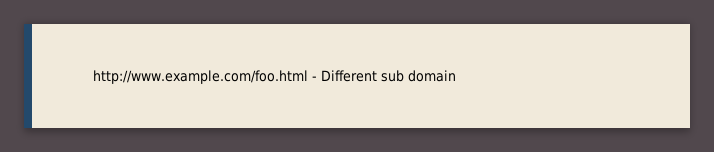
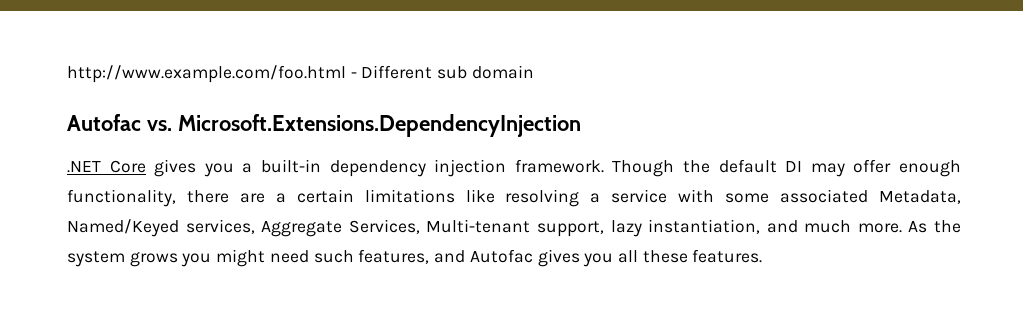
(456, 76) none -> [67,114,581,137] [67,159,962,177] [67,189,961,207] [67,219,962,237] [67,249,763,267] // Autofac vs. Microsoft.Extensions.DependencyInjection // .NET Core gives you a built-in dependency injection framework. Though the default DI may offer enough functionality, there are a certain limitations like resolving a service with some associated Metadata, Named/Keyed services, Aggregate Services, Multi-tenant support, lazy instantiation, and much more. As the system grows you might need such features, and Autofac gives you all these features.

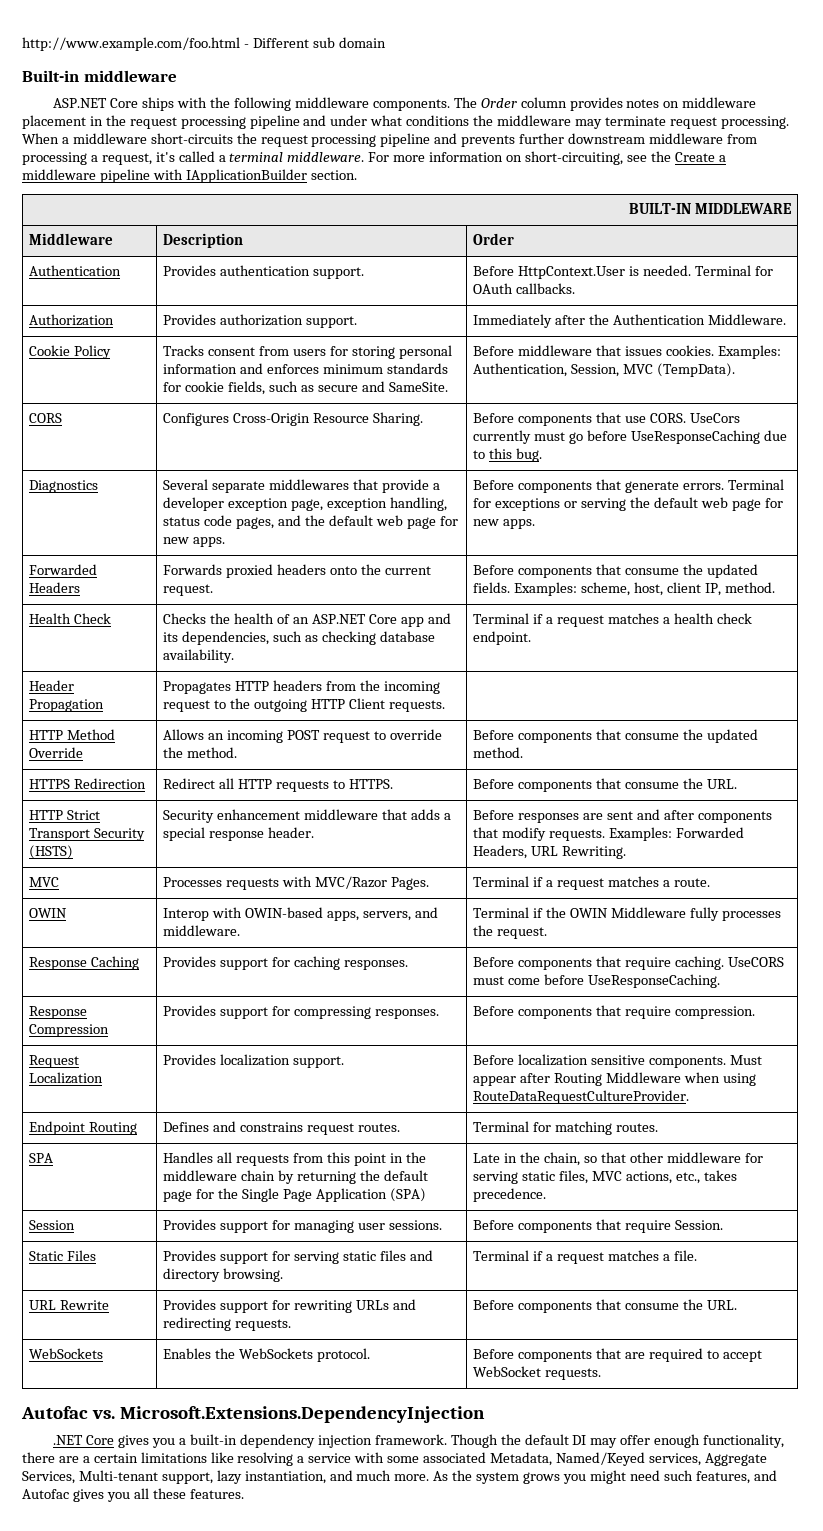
(534, 72) none -> [22,70,177,82] [53,97,757,111] [22,115,789,129] [22,133,757,147] [22,151,726,165] [22,169,357,183] [628,203,792,214] [29,233,114,245] [163,233,244,248] [473,233,515,245] [29,265,122,276] [163,265,365,279] [473,265,773,279] [473,283,576,294] [29,314,115,326] [163,314,358,328] [473,314,786,328] [29,345,112,359] [163,345,452,359] [163,363,448,374] [163,381,448,395] [473,345,781,359] [473,363,735,377] [29,413,63,423] [163,412,423,426] [473,412,740,426] [473,430,787,444] [473,448,543,462] [29,480,99,493] [163,479,440,493] [163,497,447,511] [163,515,458,529] [163,537,226,547] [473,479,784,493] [473,497,783,511] [473,519,536,529] [29,564,98,575] [29,582,81,593] [163,564,431,578] [163,584,214,596] [473,564,758,578] [473,582,775,596] [29,613,112,624] [163,613,451,627] [163,631,435,645] [163,649,235,663] [473,613,752,627] [473,631,532,645] [29,680,75,691] [29,699,105,712] [163,680,440,694] [163,698,445,712] [29,729,116,740] [29,747,84,758] [163,729,442,743] [163,747,238,758] [473,729,758,743] [473,747,524,758] [29,778,147,789] [163,778,393,792] [473,778,737,792] [29,810,101,820] [29,828,146,841] [29,845,74,859] [163,809,451,823] [163,827,315,841] [473,809,772,823] [473,827,744,841] [473,845,627,859] [29,877,60,887] [163,876,429,890] [473,876,710,890] [29,908,68,918] [163,907,438,921] [163,925,241,936] [473,907,781,921] [473,925,548,939] [29,956,140,970] [163,956,408,970] [473,956,784,970] [473,974,720,988] [29,1006,88,1019] [29,1024,110,1037] [163,1005,439,1019] [473,1005,755,1019] [29,1055,80,1068] [29,1072,104,1084] [163,1054,345,1068] [473,1054,762,1068] [473,1072,756,1086] [473,1090,690,1104] [29,1121,138,1135] [163,1121,400,1135] [473,1121,658,1135] [29,1153,54,1163] [163,1152,426,1166] [163,1170,428,1184] [163,1188,426,1202] [473,1152,763,1166] [473,1170,737,1184] [473,1188,547,1202] [29,1220,76,1230] [163,1219,442,1233] [473,1219,723,1233] [29,1250,97,1261] [163,1250,433,1264] [163,1268,284,1282] [473,1250,697,1264] [29,1300,110,1310] [163,1299,416,1313] [163,1317,292,1331] [473,1299,737,1313] [29,1348,104,1359] [163,1348,370,1362] [473,1348,762,1362] [473,1366,602,1380] // Built-in middleware // ASP.NET Core ships with the following middleware components. The Order column provides notes on middleware placement in the request processing pipeline and under what conditions the middleware may terminate request processing. When a middleware short-circuits the request processing pipeline and prevents further downstream middleware from processing a request, it's called a terminal middleware. For more information on short-circuiting, see the Create a middleware pipeline with IApplicationBuilder section. // BUILT-IN MIDDLEWARE // Middleware | Description | Order // Authentication | Provides authentication support. | Before HttpContext.User is needed. Terminal for OAuth callbacks. // Authorization | Provides authorization support. | Immediately after the Authentication Middleware. // Cookie Policy | Tracks consent from users for storing personal information and enforces minimum standards for cookie fields, such as secure and SameSite. | Before middleware that issues cookies. Examples: Authentication, Session, MVC (TempData). // CORS | Configures Cross-Origin Resource Sharing. | Before components that use CORS. UseCors currently must go before UseResponseCaching due to this bug. // Diagnostics | Several separate middlewares that provide a developer exception page, exception handling, status code pages, and the default web page for new apps. | Before components that generate errors. Terminal for exceptions or serving the default web page for new apps. // Forwarded Headers | Forwards proxied headers onto the current request. | Before components that consume the updated fields. Examples: scheme, host, client IP, method. // Health Check | Checks the health of an ASP.NET Core app and its dependencies, such as checking database availability. | Terminal if a request matches a health check endpoint. // Header Propagation | Propagates HTTP headers from the incoming request to the outgoing HTTP Client requests. | // HTTP Method Override | Allows an incoming POST request to override the method. | Before components that consume the updated method. // HTTPS Redirection | Redirect all HTTP requests to HTTPS. | Before components that consume the URL. // HTTP Strict Transport Security (HSTS) | Security enhancement middleware that adds a special response header. | Before responses are sent and after components that modify requests. Examples: Forwarded Headers, URL Rewriting. // MVC | Processes requests with MVC/Razor Pages. | Terminal if a request matches a route. // OWIN | Interop with OWIN-based apps, servers, and middleware. | Terminal if the OWIN Middleware fully processes the request. // Response Caching | Provides support for caching responses. | Before components that require caching. UseCORS must come before UseResponseCaching. // Response Compression | Provides support for compressing responses. | Before components that require compression. // Request Localization | Provides localization support. | Before localization sensitive components. Must appear after Routing Middleware when using RouteDataRequestCultureProvider. // Endpoint Routing | Defines and constrains request routes. | Terminal for matching routes. // SPA | Handles all requests from this point in the middleware chain by returning the default page for the Single Page Application (SPA) | Late in the chain, so that other middleware for serving static files, MVC actions, etc., takes precedence. // Session | Provides support for managing user sessions. | Before components that require Session. // Static Files | Provides support for serving static files and directory browsing. | Terminal if a request matches a file. // URL Rewrite | Provides support for rewriting URLs and redirecting requests. | Before components that consume the URL. // WebSockets | Enables the WebSockets protocol. | Before components that are required to accept WebSocket requests.

